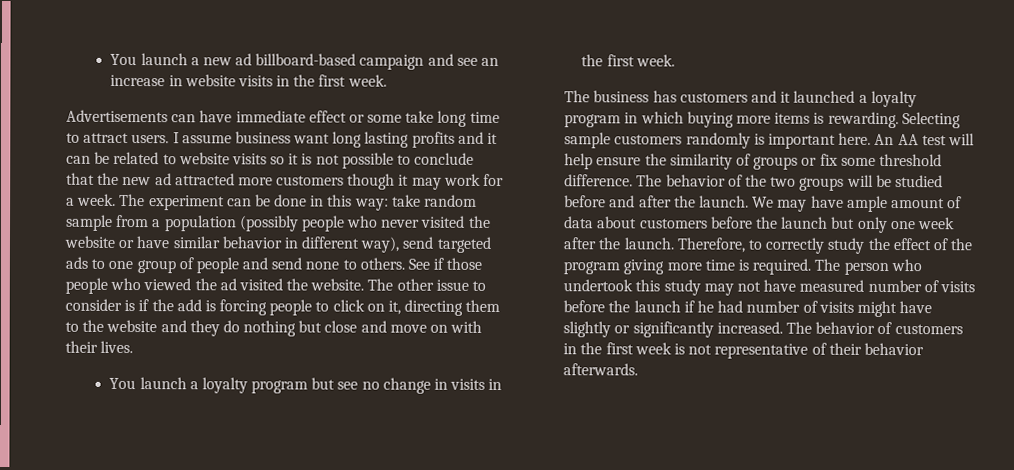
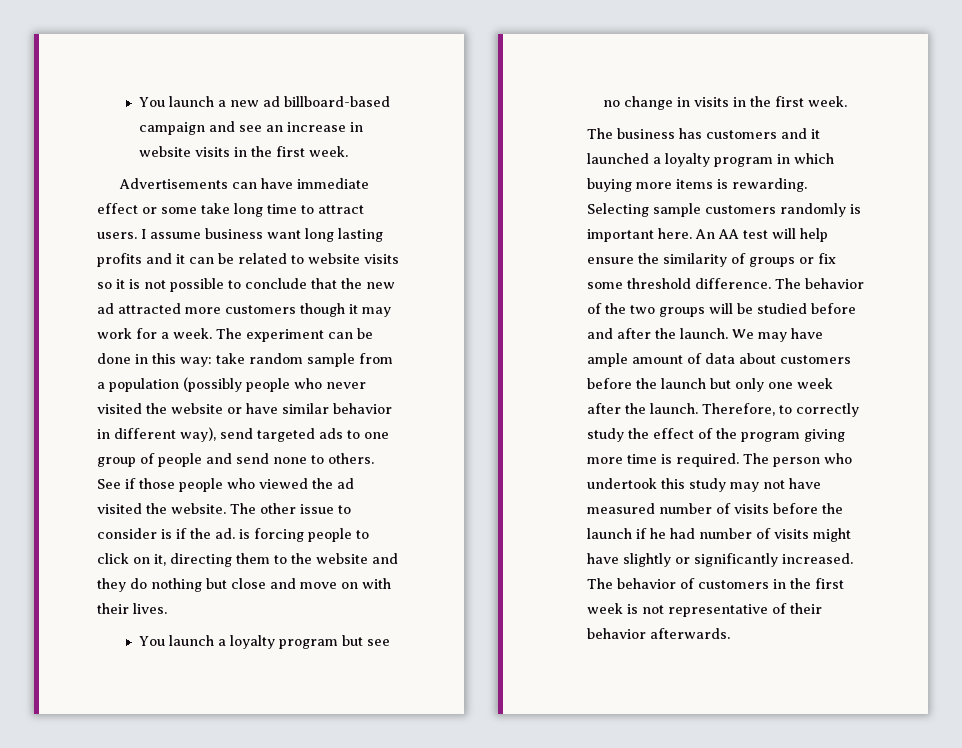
[176,299,202,312] add -> [215,528,235,539] ad.

